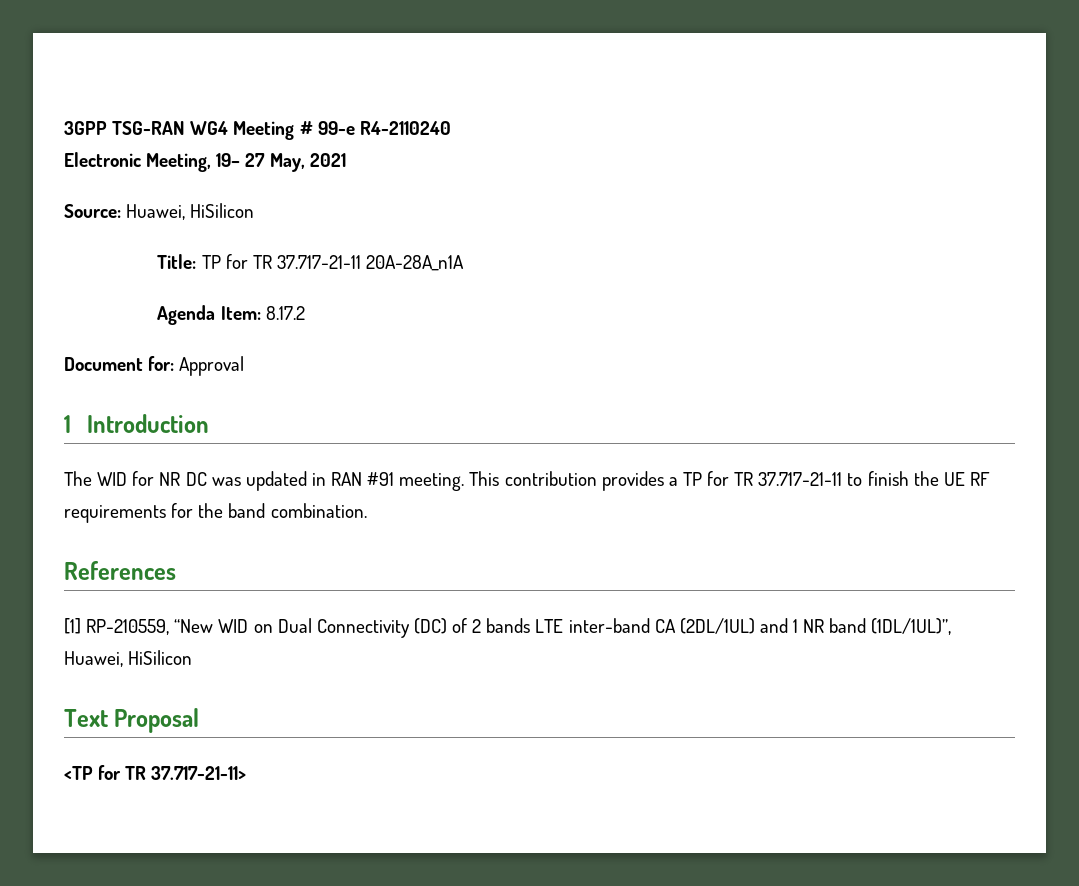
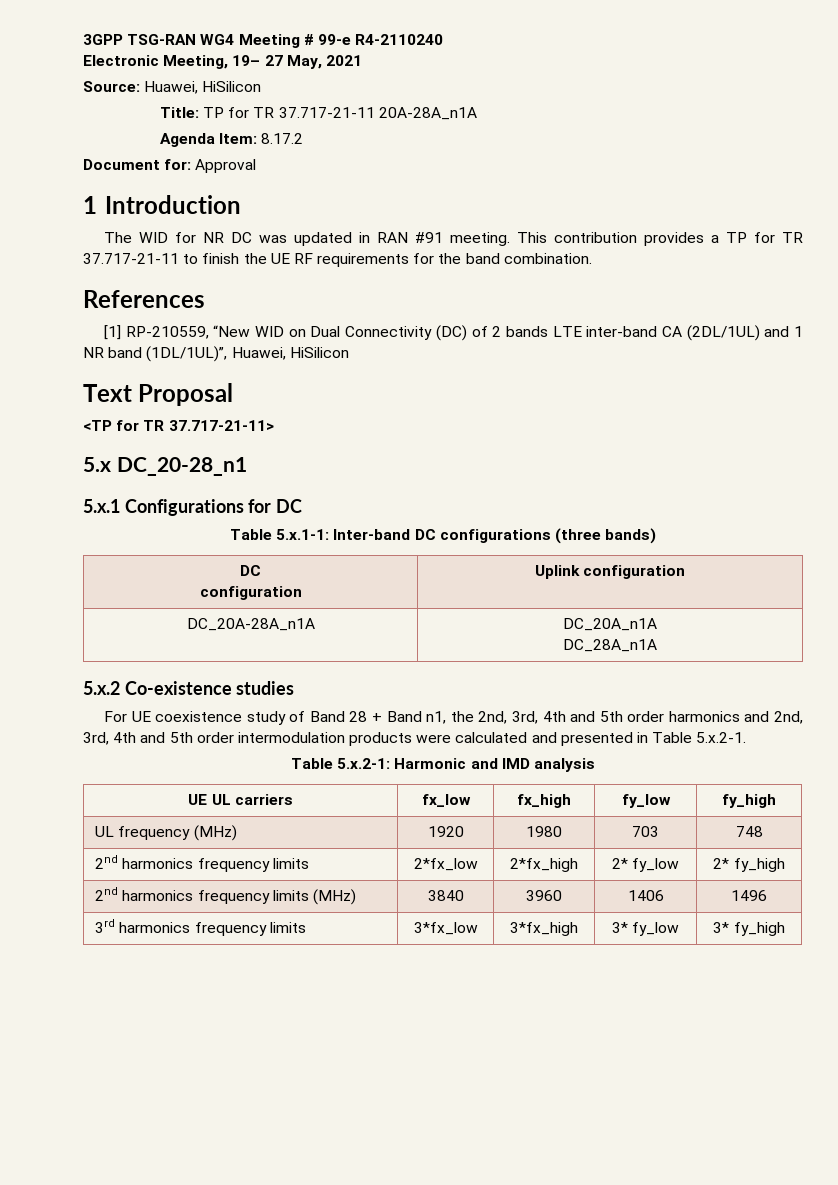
(247, 773) none -> [83,457,247,476] [83,499,303,516] [229,528,657,544] [240,565,261,576] [199,586,302,600] [534,565,686,579] [186,618,315,631] [563,618,657,631] [563,639,657,652] [83,681,295,695] [104,711,804,725] [83,732,747,746] [291,758,595,772] [188,794,293,805] [421,794,471,807] [517,794,571,808] [621,794,671,808] [722,794,776,808] [95,825,237,841] [427,826,464,837] [526,826,562,837] [632,826,659,837] [735,826,763,837] [95,855,309,872] [413,858,478,871] [509,858,578,872] [611,858,680,872] [713,858,785,872] [95,887,356,905] [427,890,464,901] [526,890,562,901] [627,890,664,901] [731,890,767,901] [95,919,306,936] [413,922,478,935] [509,922,578,936] [611,922,680,936] [713,922,785,936] // 5.x DC_20-28_n1 // 5.x.1 Configurations for DC // Table 5.x.1-1: Inter-band DC configurations (three bands) // DC // configuration | Uplink configuration // DC_20A-28A_n1A | DC_20A_n1A // DC_28A_n1A // 5.x.2 Co-existence studies // For UE coexistence study of Band 28 + Band n1, the 2nd, 3rd, 4th and 5th order harmonics and 2nd, 3rd, 4th and 5th order intermodulation products were calculated and presented in Table 5.x.2-1. // Table 5.x.2-1: Harmonic and IMD analysis // UE UL carriers | fx_low | fx_high | fy_low | fy_high // UL frequency (MHz) | 1920 | 1980 | 703 | 748 // 2nd harmonics frequency limits | 2*fx_low | 2*fx_high | 2* fy_low | 2* fy_high // 2nd harmonics frequency limits (MHz) | 3840 | 3960 | 1406 | 1496 // 3rd harmonics frequency limits | 3*fx_low | 3*fx_high | 3* fy_low | 3* fy_high

